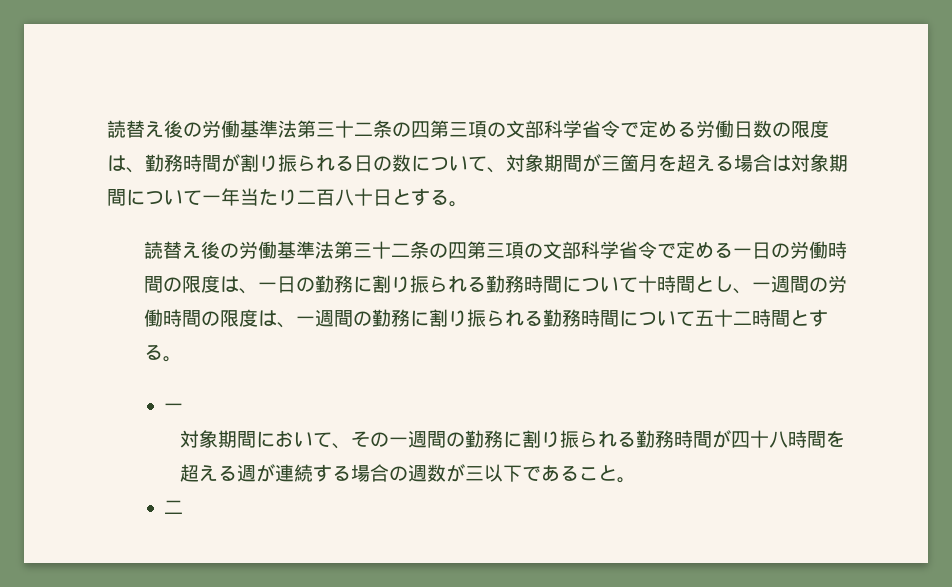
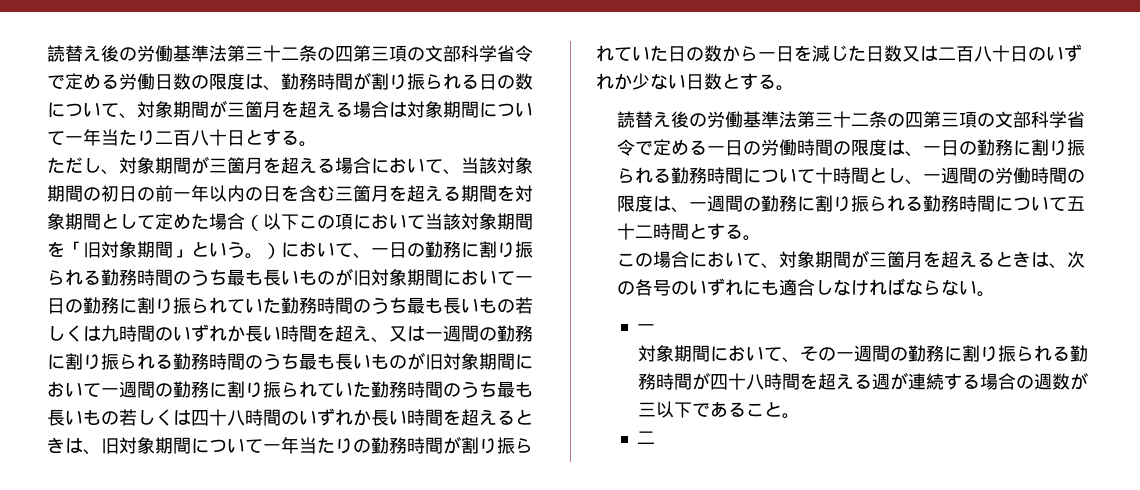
(468, 204) none -> [47,156,533,175] [47,185,533,202] [47,213,533,231] [47,241,533,259] [47,268,533,286] [47,297,533,314] [47,324,533,343] [47,352,533,370] [47,381,533,398] [47,408,533,426] [47,436,533,455] [596,44,1082,62] [596,73,794,91] // ただし、対象期間が三箇月を超える場合において、当該対象期間の初日の前一年以内の日を含む三箇月を超える期間を対象期間として定めた場合（以下この項において当該対象期間を「旧対象期間」という。）において、一日の勤務に割り振られる勤務時間のうち最も長いものが旧対象期間において一日の勤務に割り振られていた勤務時間のうち最も長いもの若しくは九時間のいずれか長い時間を超え、又は一週間の勤務に割り振られる勤務時間のうち最も長いものが旧対象期間において一週間の勤務に割り振られていた勤務時間のうち最も長いもの若しくは四十八時間のいずれか長い時間を超えるときは、旧対象期間について一年当たりの勤務時間が割り振られていた日の数から一日を減じた日数又は二百八十日のいずれか少ない日数とする。
(182, 359) none -> [616,250,1085,269] [616,278,995,297] // この場合において、対象期間が三箇月を超えるときは、次の各号のいずれにも適合しなければならない。

